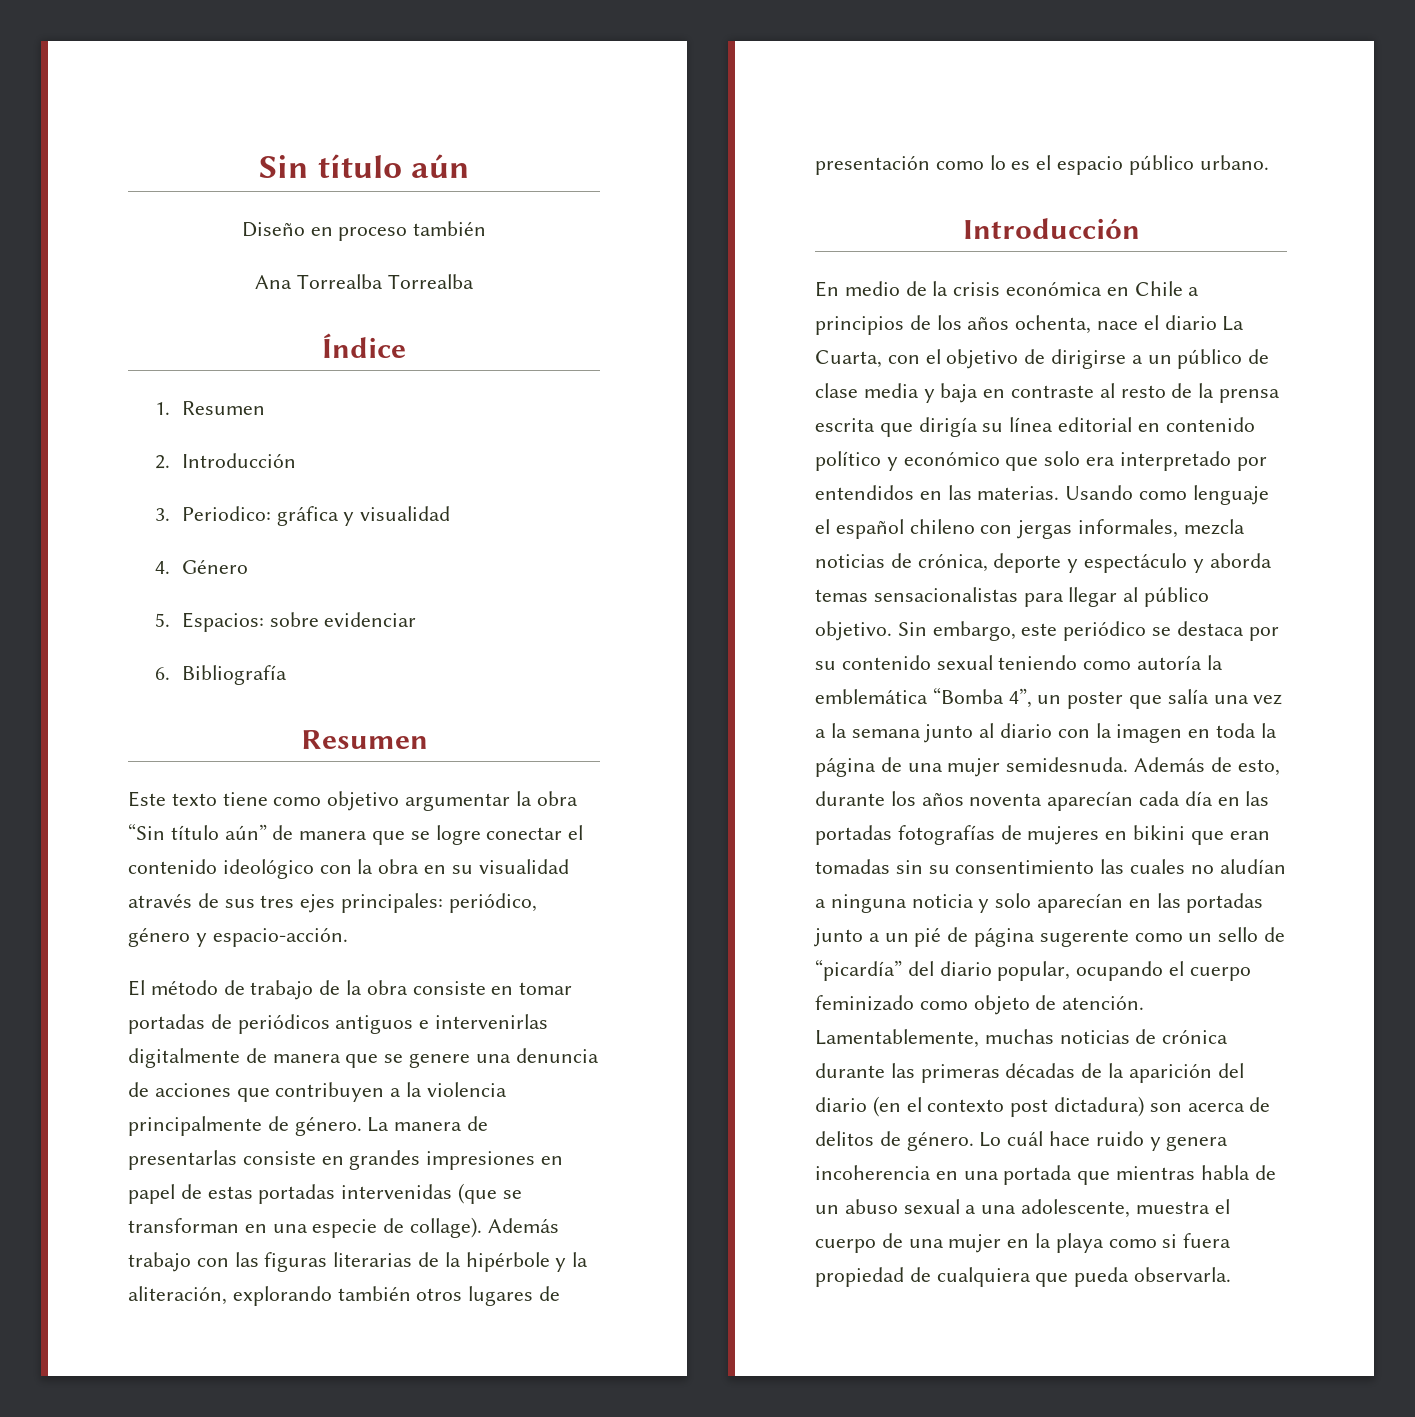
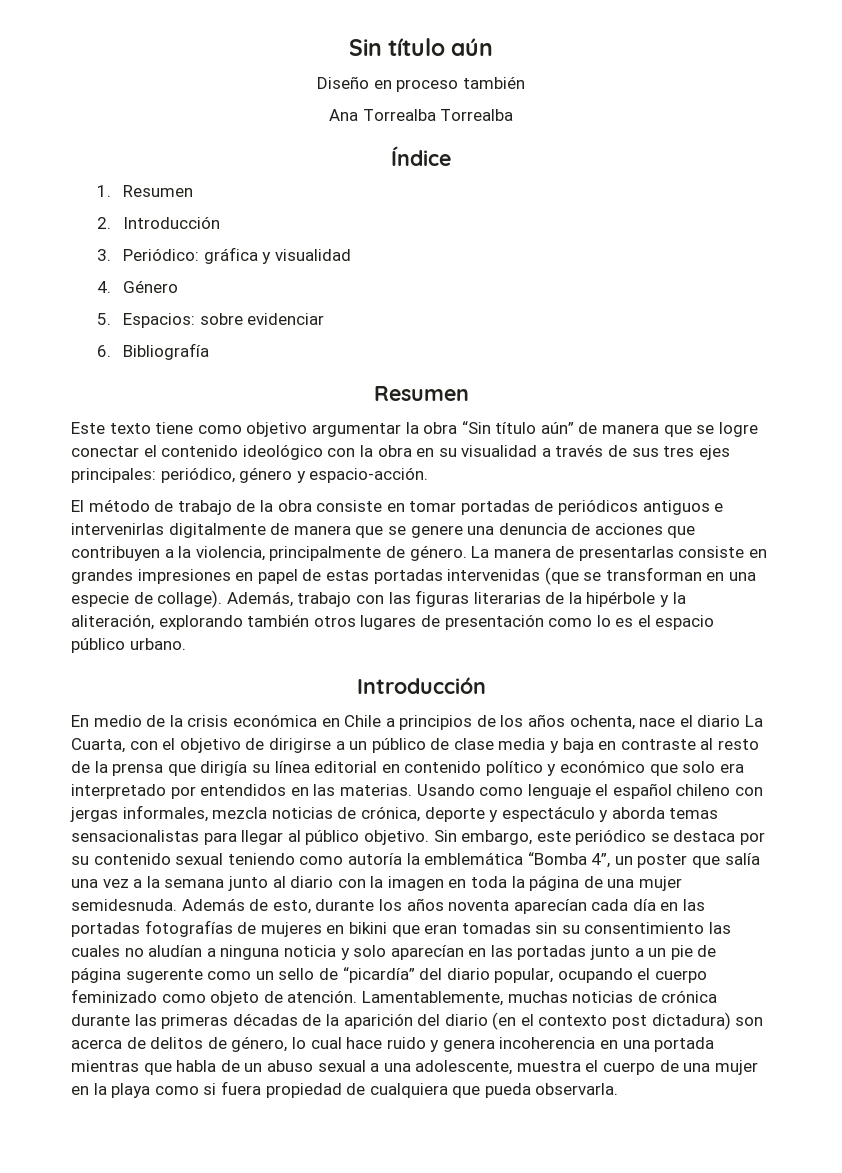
[181,506,271,521] Periodico: -> [123,248,200,261] Periódico:
[128,893,192,908] através -> [541,444,604,457] a través
[426,1082,507,1097] violencia -> [195,546,265,561] violencia,
[487,1218,559,1233] Además -> [226,591,293,607] Además,
[815,418,875,432] escrita -> (164, 769) none
[914,927,942,947] pié -> [670,945,693,960] pie
[906,1131,1044,1151] género. Lo cuál -> [231,1036,342,1052] género, lo cual
[1077,1166,1196,1185] que mientras -> [71,1060,172,1075] mientras que

